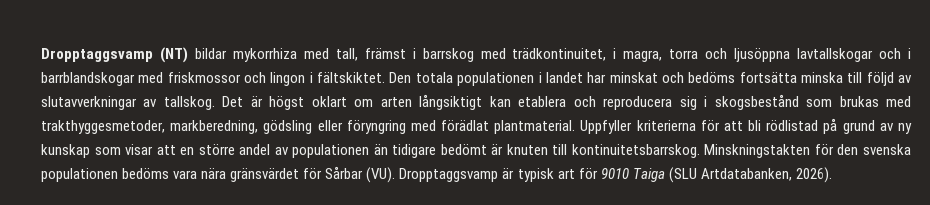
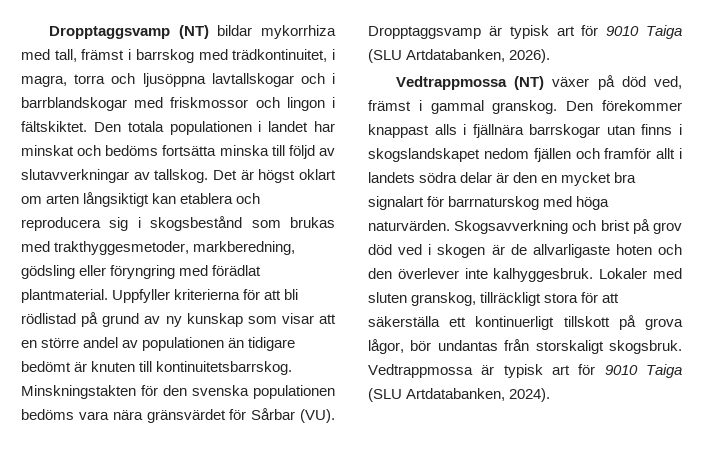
(832, 175) none -> [396,75,682,90] [368,100,682,114] [368,124,682,138] [368,148,682,162] [368,172,637,186] [368,196,610,210] [368,219,682,234] [368,244,682,258] [368,268,682,282] [368,292,620,306] [368,315,683,330] [368,339,682,354] [368,364,682,378] [368,388,551,402] // Vedtrappmossa (NT) växer på död ved, främst i gammal granskog. Den förekommer knappast alls i fjällnära barrskogar utan finns i skogslandskapet nedom fjällen och framför allt i landets södra delar är den en mycket bra signalart för barrnaturskog med höga naturvärden. Skogsavverkning och brist på grov död ved i skogen är de allvarligaste hoten och den överlever inte kalhyggesbruk. Lokaler med sluten granskog, tillräckligt stora för att säkerställa ett kontinuerligt tillskott på grova lågor, bör undantas från storskaligt skogsbruk. Vedtrappmossa är typisk art för 9010 Taiga (SLU Artdatabanken, 2024).

